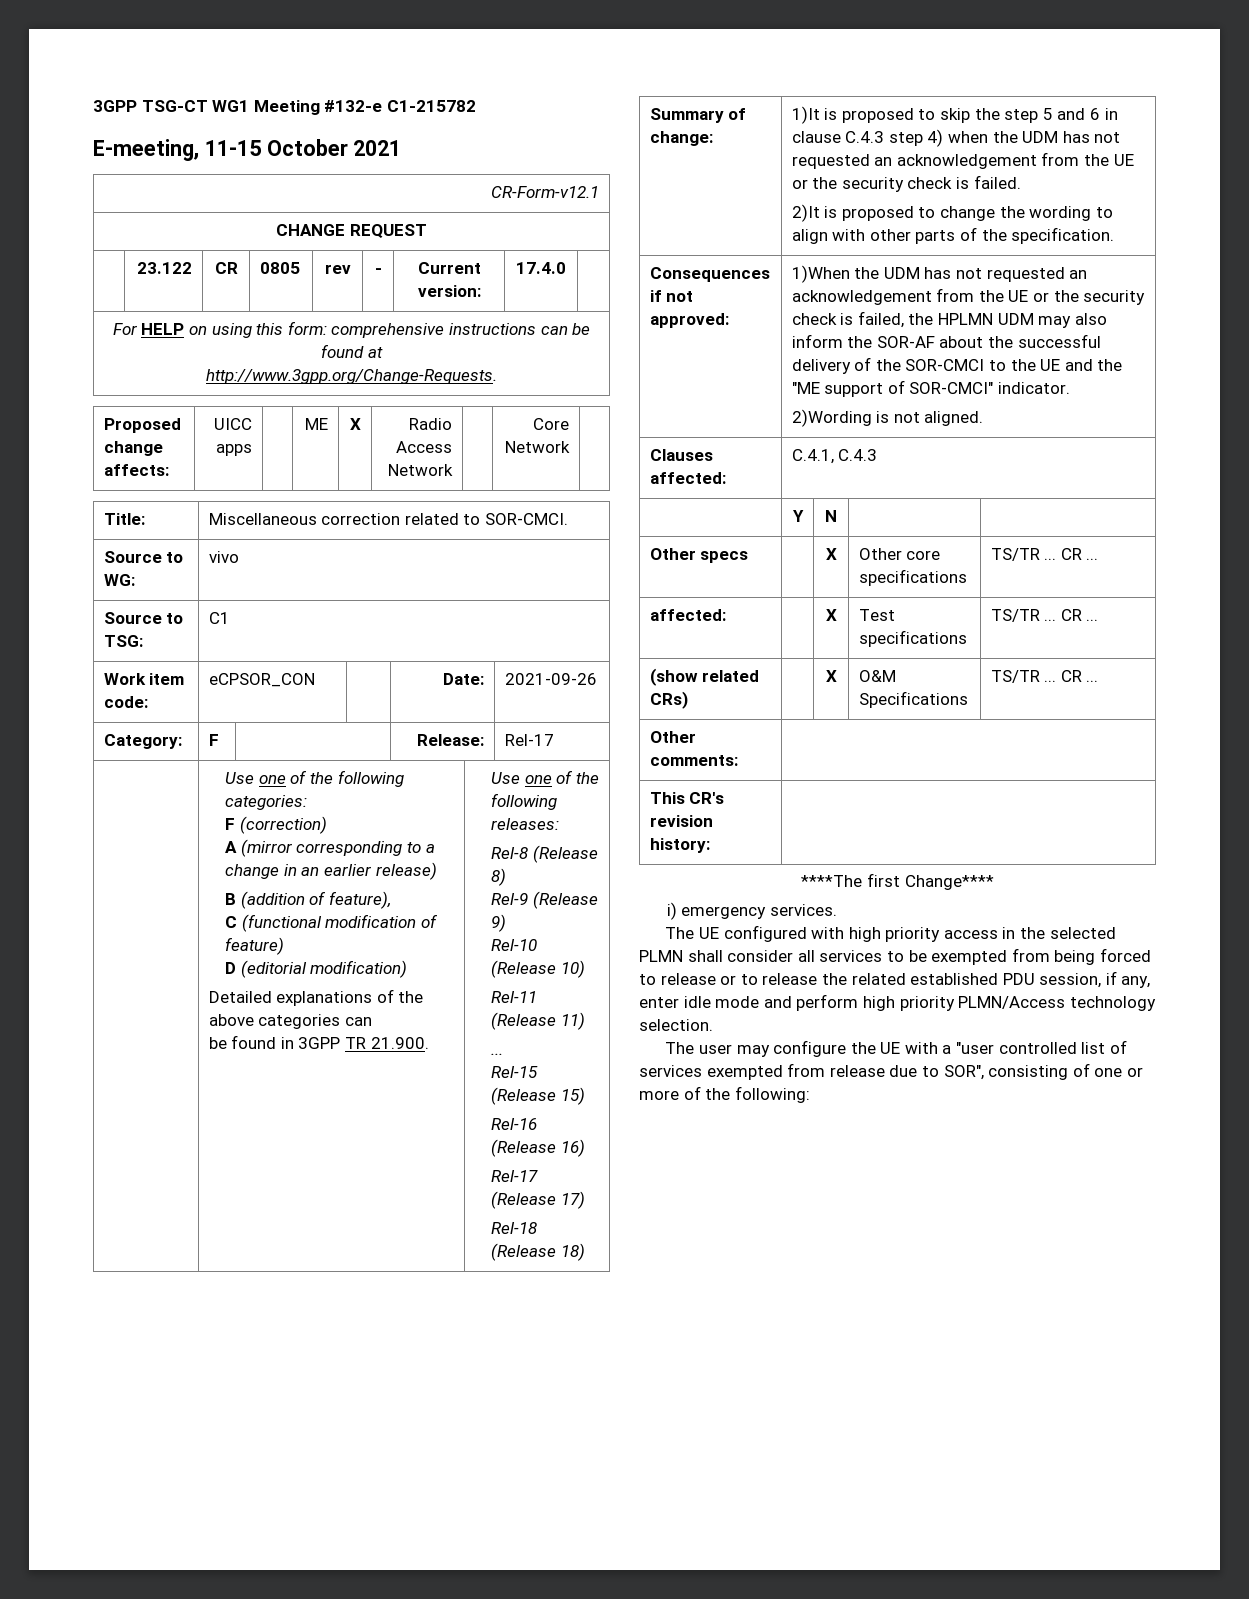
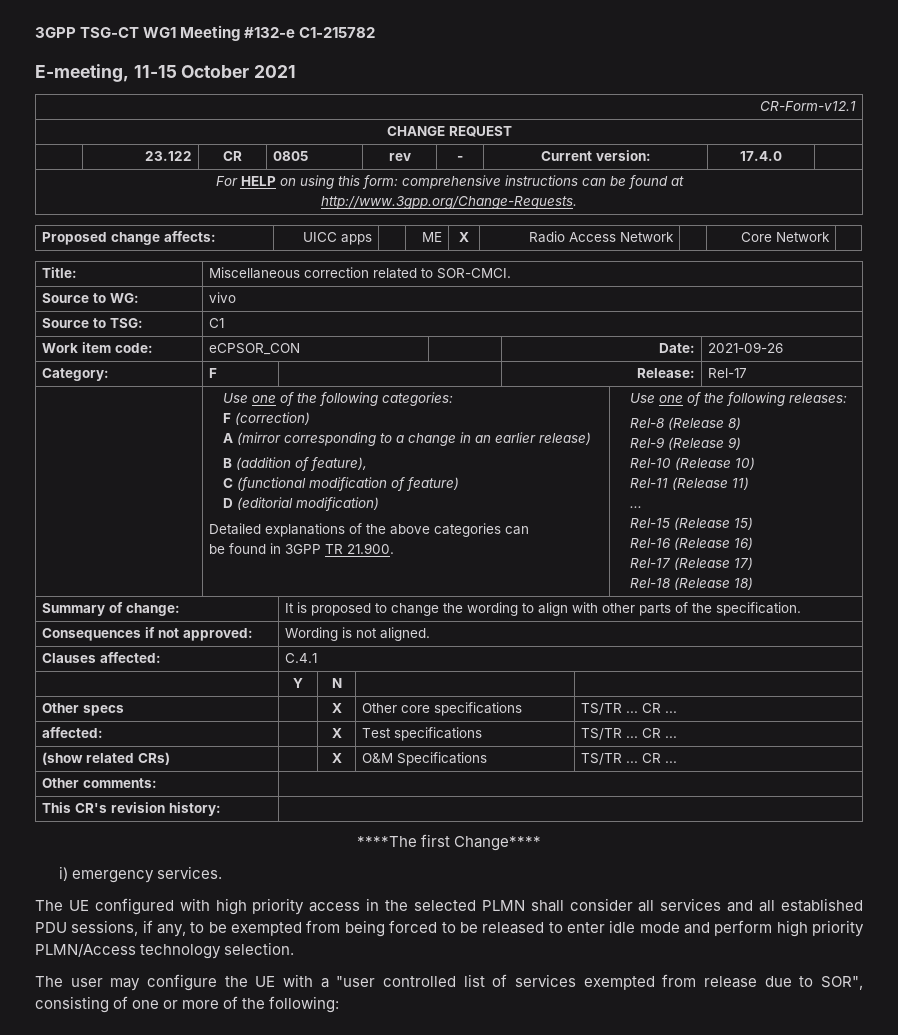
[791,106,1118,124] [791,129,1121,147] [791,152,1134,169] [791,175,1021,192] [791,204,820,222] 1)It is proposed to skip the step 5 and 6 in clause C.4.3 step 4) when the UDM has not requested an acknowledgement from the UE or the security check is failed. // 2)It -> [284,603,294,613] It
[791,265,1088,283] [791,288,1146,305] [791,311,1107,328] [791,334,1101,348] [791,357,1123,374] [791,380,1070,397] [791,409,872,427] 1)When the UDM has not requested an acknowledgement from the UE or the security check is failed, the HPLMN UDM may also inform the SOR-AF about the successful delivery of the SOR-CMCI to the UE and the "ME support of SOR-CMCI" indicator. // 2)Wording -> [284,627,338,641] Wording
[791,449,878,464] C.4.1, C.4.3 -> [284,653,317,663] C.4.1
(883, 956) none -> [727,898,863,912] [35,920,187,937] and all established PDU sessions, if any,
[660,971,1151,988] release or to release the related established PDU session, if any, -> [459,922,563,934] be released to

